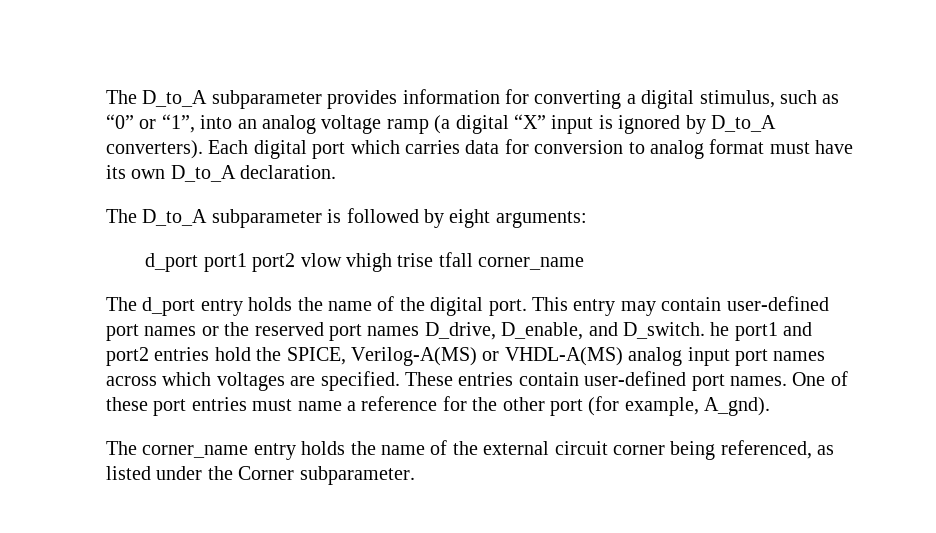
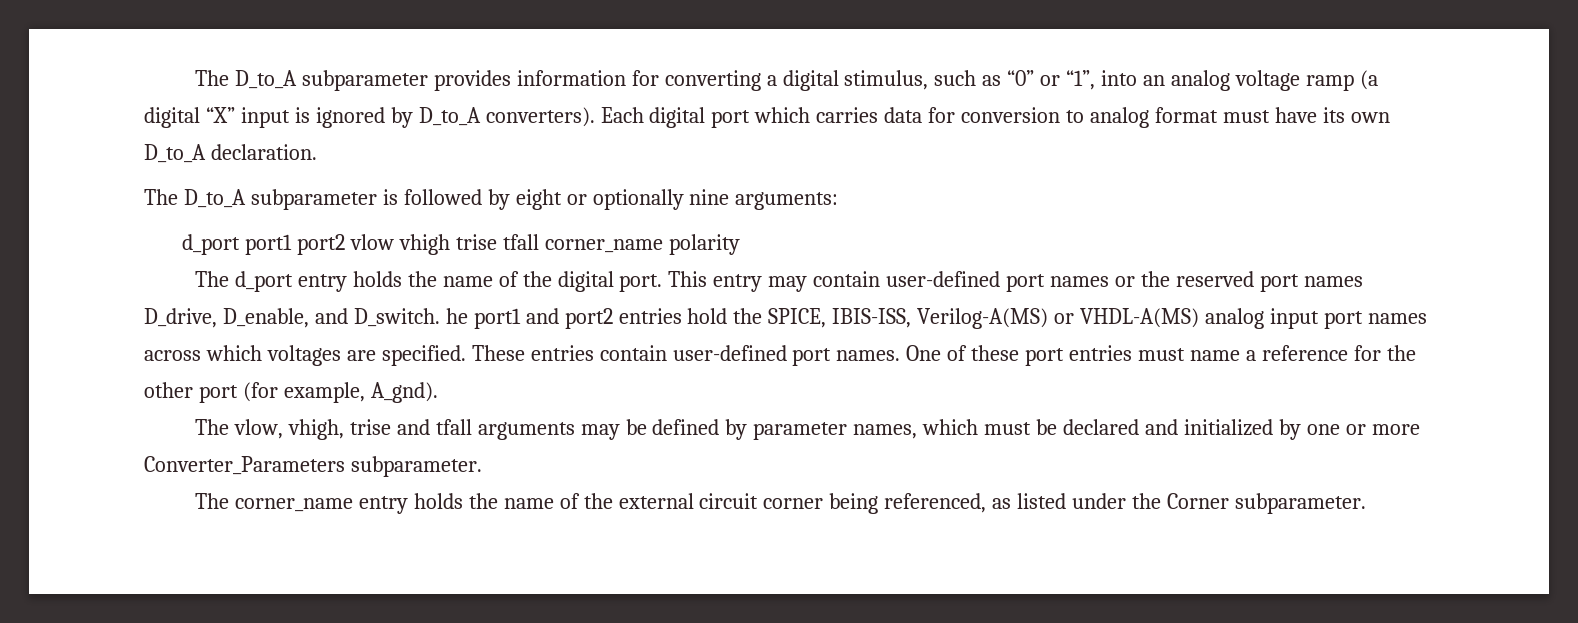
(491, 218) none -> [566,189,730,210] or optionally nine
(585, 263) none -> [668,234,740,255] polarity
(346, 356) none -> [832,308,912,328] IBIS-ISS,
(771, 406) none -> [194,419,1420,440] [144,456,482,477] // The vlow, vhigh, trise and tfall arguments may be defined by parameter names, which must be declared and initialized by one or more Converter_Parameters subparameter.

